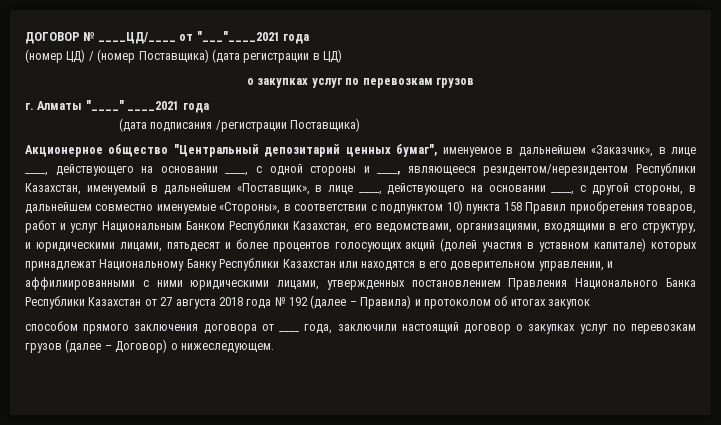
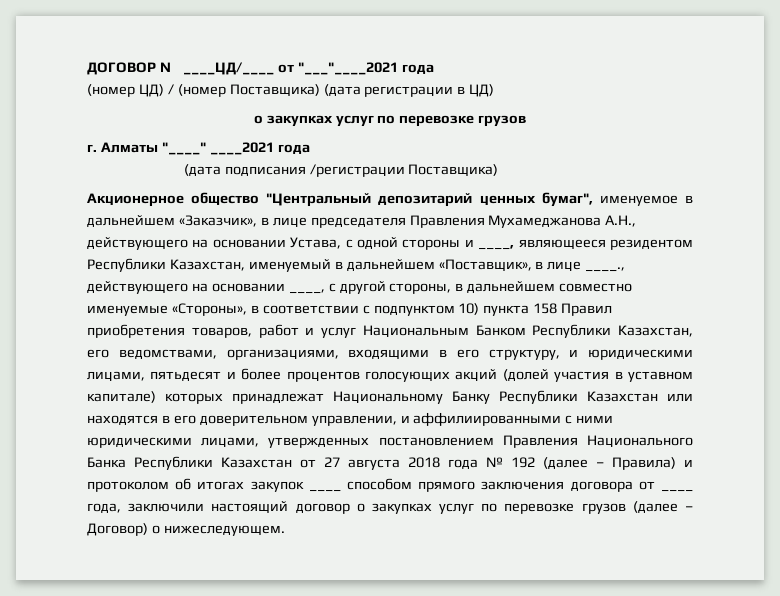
[362,78,433,88] перевозкам -> [399,115,475,127] перевозке
[25,164,249,176] ____, действующего на основании ____, -> [310,215,637,228] [87,237,342,250] председателя Правления Мухамеджанова А.Н., действующего на основании Устава,
[483,164,629,176] резидентом/нерезидентом -> [609,239,693,250] резидентом
[358,191,382,195] ____, -> [585,267,626,272] ____.,
(590, 304) // -> [308,489,341,492] ____
[630,324,696,334] перевозкам -> [504,503,575,514] перевозке

